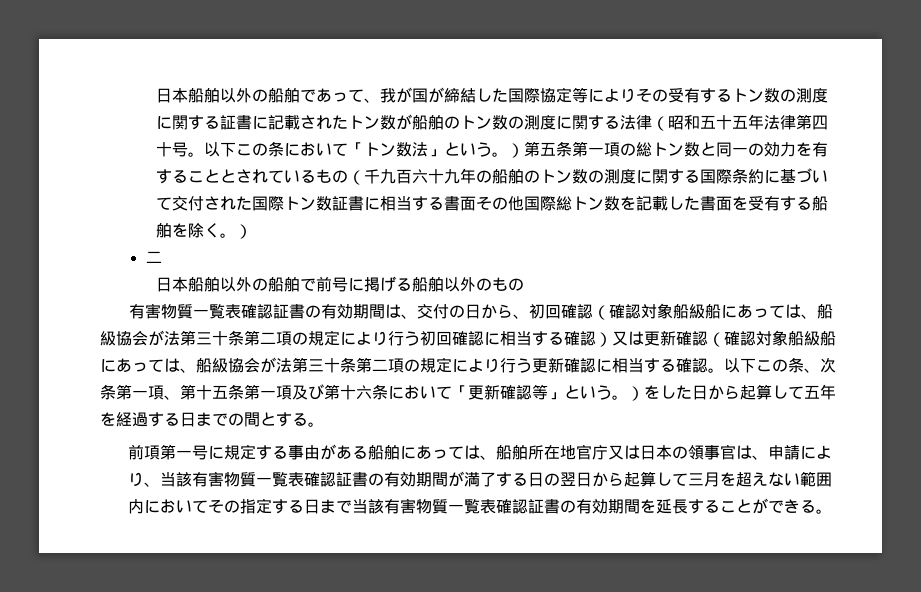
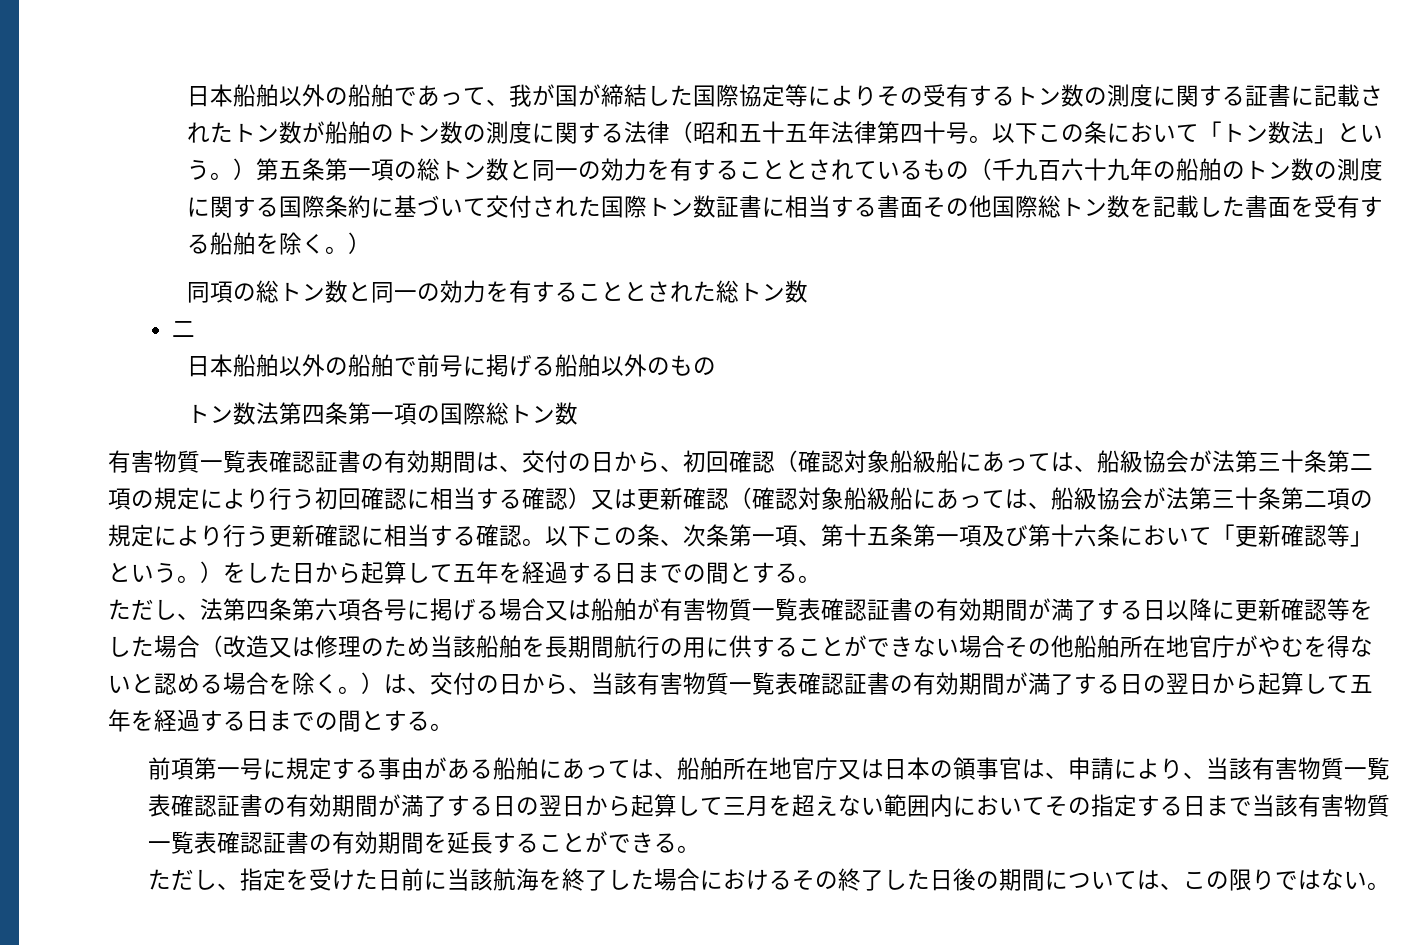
(252, 231) none -> [187,280,809,303] // 同項の総トン数と同一の効力を有することとされた総トン数
(524, 284) none -> [187,402,579,425] // トン数法第四条第一項の国際総トン数
(324, 424) none -> [108,598,1373,621] [108,635,1373,658] [108,672,1373,695] [108,709,453,732] // ただし、法第四条第六項各号に掲げる場合又は船舶が有害物質一覧表確認証書の有効期間が満了する日以降に更新確認等をした場合（改造又は修理のため当該船舶を長期間航行の用に供することができない場合その他船舶所在地官庁がやむを得ないと認める場合を除く。）は、交付の日から、当該有害物質一覧表確認証書の有効期間が満了する日の翌日から起算して五年を経過する日までの間とする。
(832, 511) none -> [147,868,1390,891] // ただし、指定を受けた日前に当該航海を終了した場合におけるその終了した日後の期間については、この限りではない。

